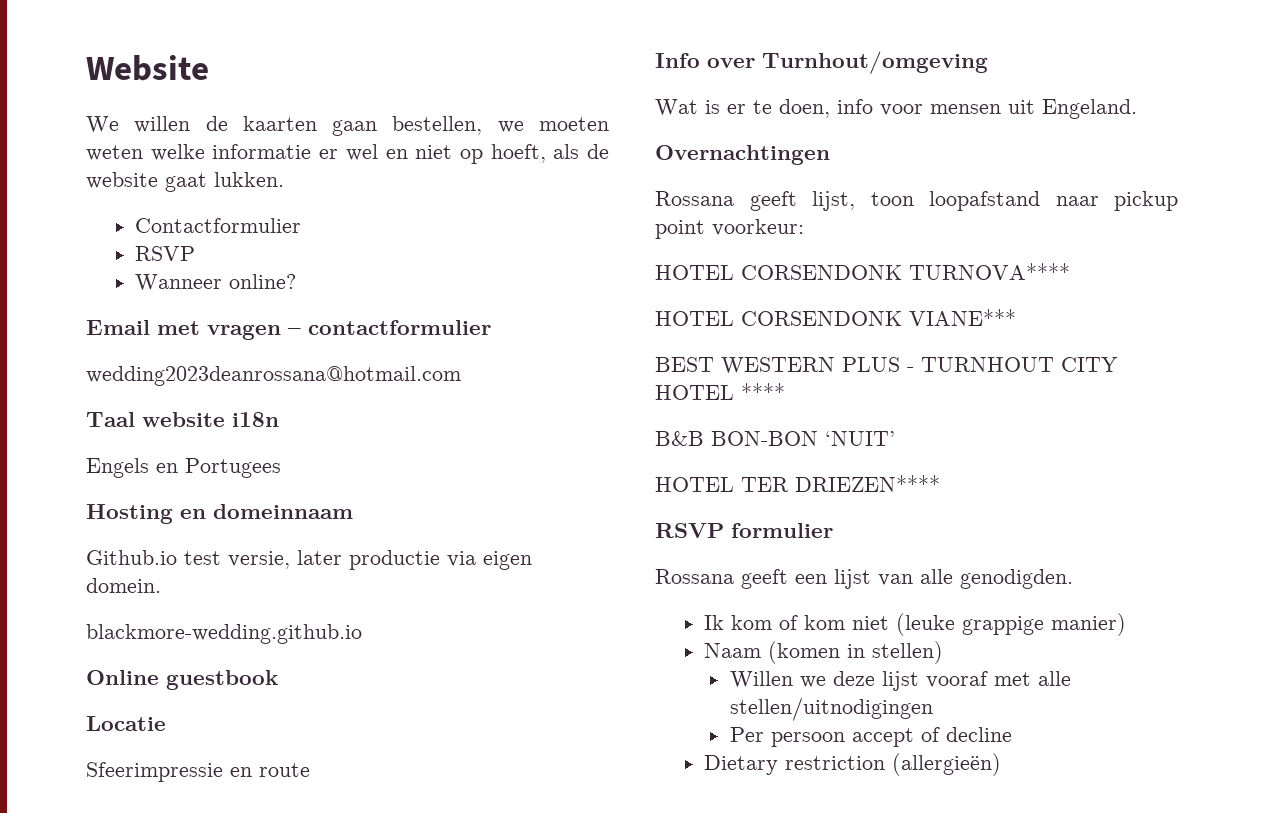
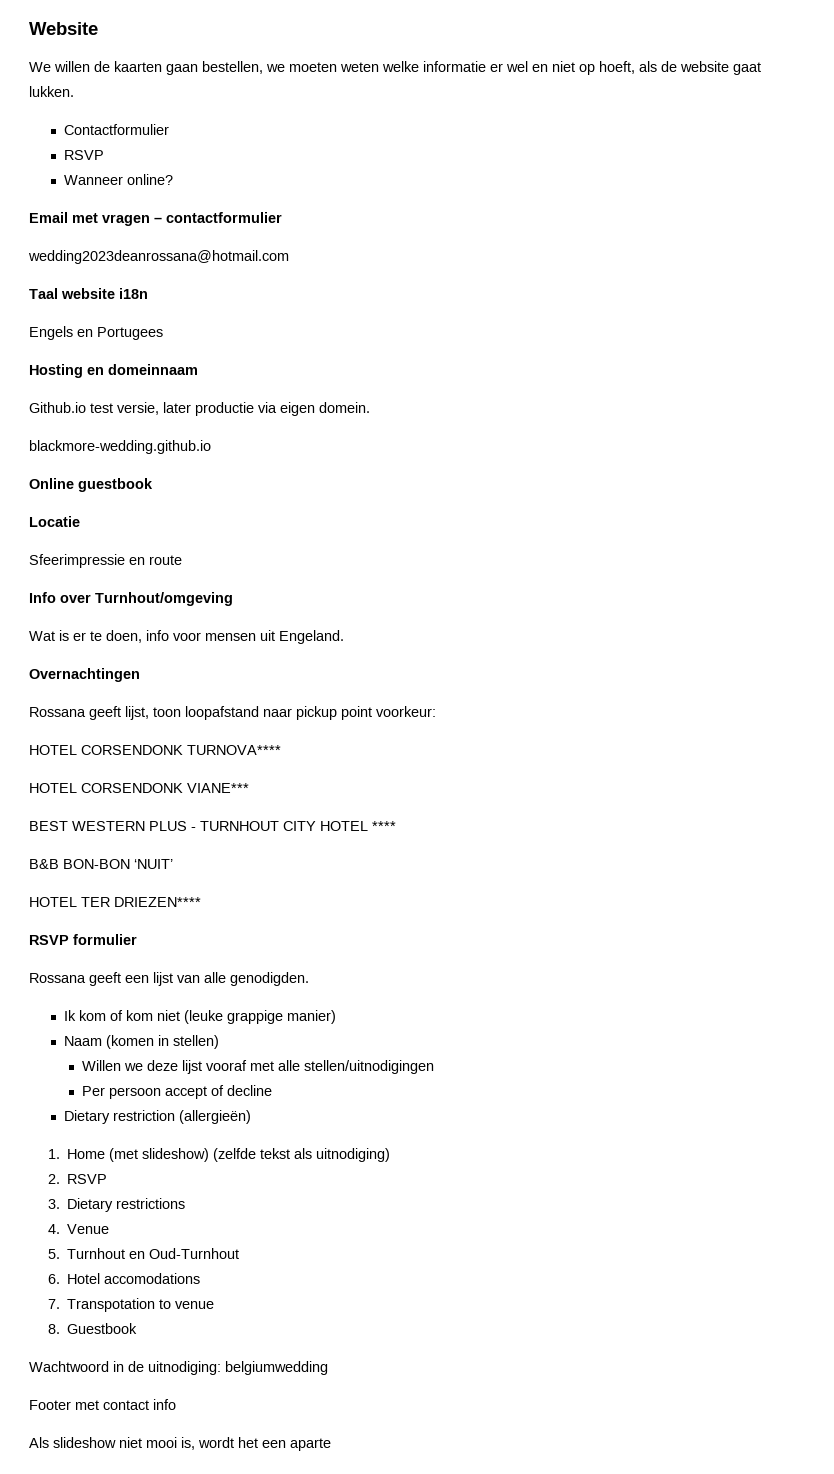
(1002, 764) none -> [47,1148,390,1162] [47,1174,107,1184] [47,1198,185,1212] [47,1224,109,1234] [47,1248,239,1259] [47,1273,200,1284] [47,1298,214,1312] [47,1323,137,1334] [29,1361,328,1375] [29,1399,176,1410] [29,1437,331,1451] // 1. Home (met slideshow) (zelfde tekst als uitnodiging) // 2. RSVP // 3. Dietary restrictions // 4. Venue // 5. Turnhout en Oud-Turnhout // 6. Hotel accomodations // 7. Transpotation to venue // 8. Guestbook // Wachtwoord in de uitnodiging: belgiumwedding // Footer met contact info // Als slideshow niet mooi is, wordt het een aparte

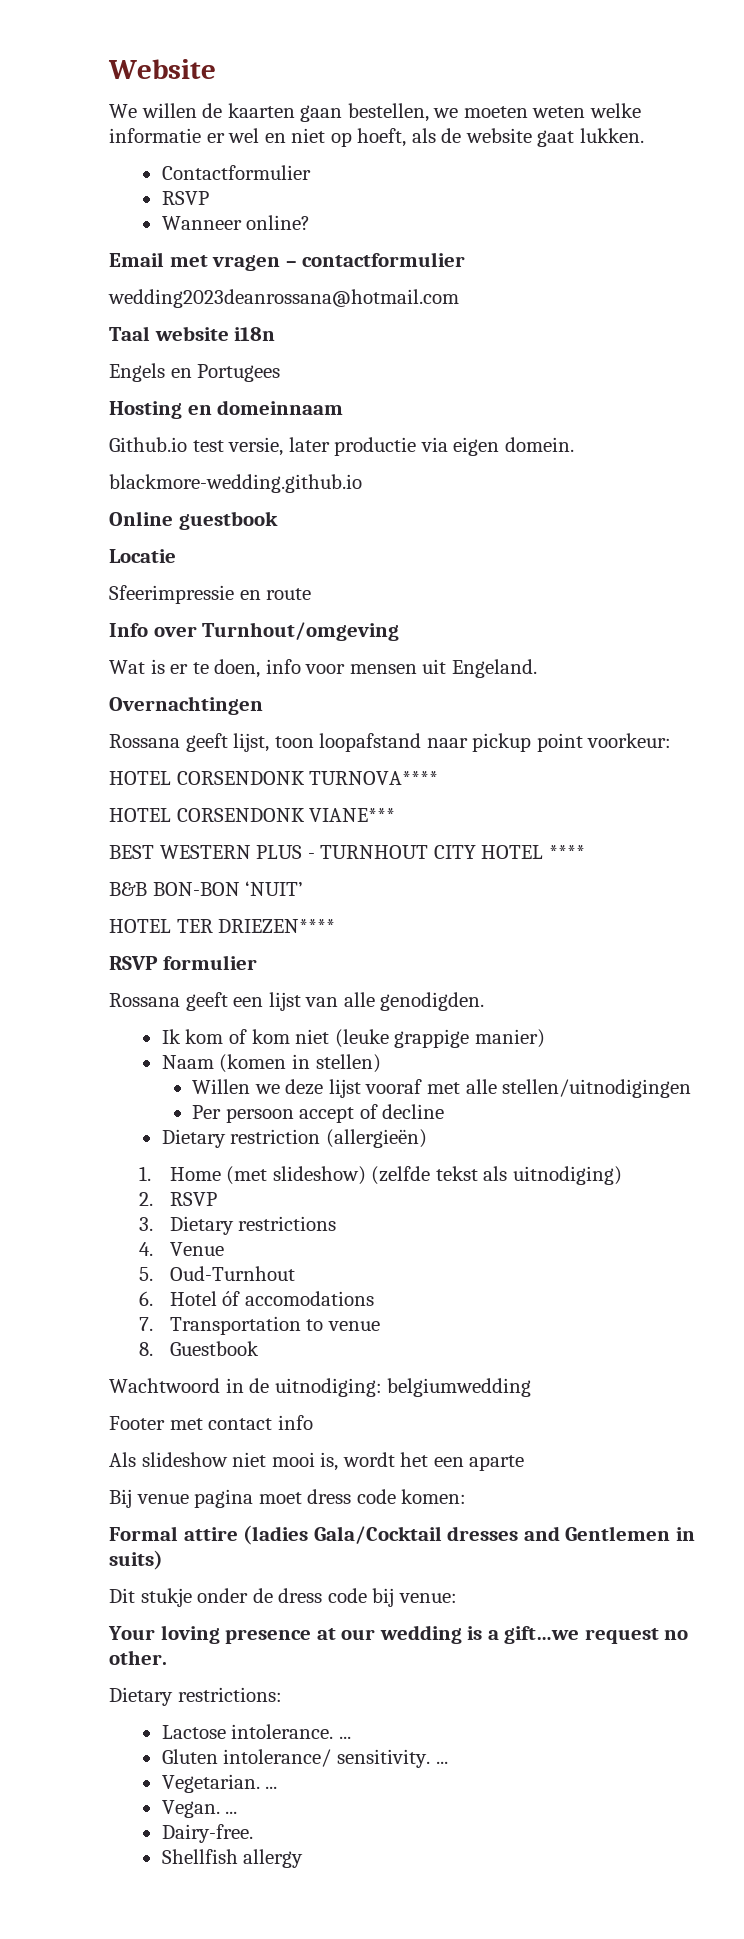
[66,1248,145,1259] Turnhout en -> (154, 1274) none
(100, 1278) none -> [222,1291,241,1306] óf
[66,1298,155,1312] Transpotation -> [169,1316,301,1335] Transportation
(331, 1444) none -> [109,1489,467,1508] [109,1525,695,1545] [109,1550,163,1570] [109,1588,457,1607] [108,1625,689,1644] [109,1650,167,1665] [109,1687,282,1706] [161,1724,351,1739] [161,1749,448,1768] [161,1774,278,1793] [161,1800,238,1818] [161,1824,253,1843] [161,1849,304,1868] // Bij venue pagina moet dress code komen: // Formal attire (ladies Gala/Cocktail dresses and Gentlemen in suits) // Dit stukje onder de dress code bij venue: // Your loving presence at our wedding is a gift…we request no other. // Dietary restrictions: // Lactose intolerance. ... // Gluten intolerance/ sensitivity. ... // Vegetarian. ... // Vegan. ... // Dairy-free. // Shellfish allergy

